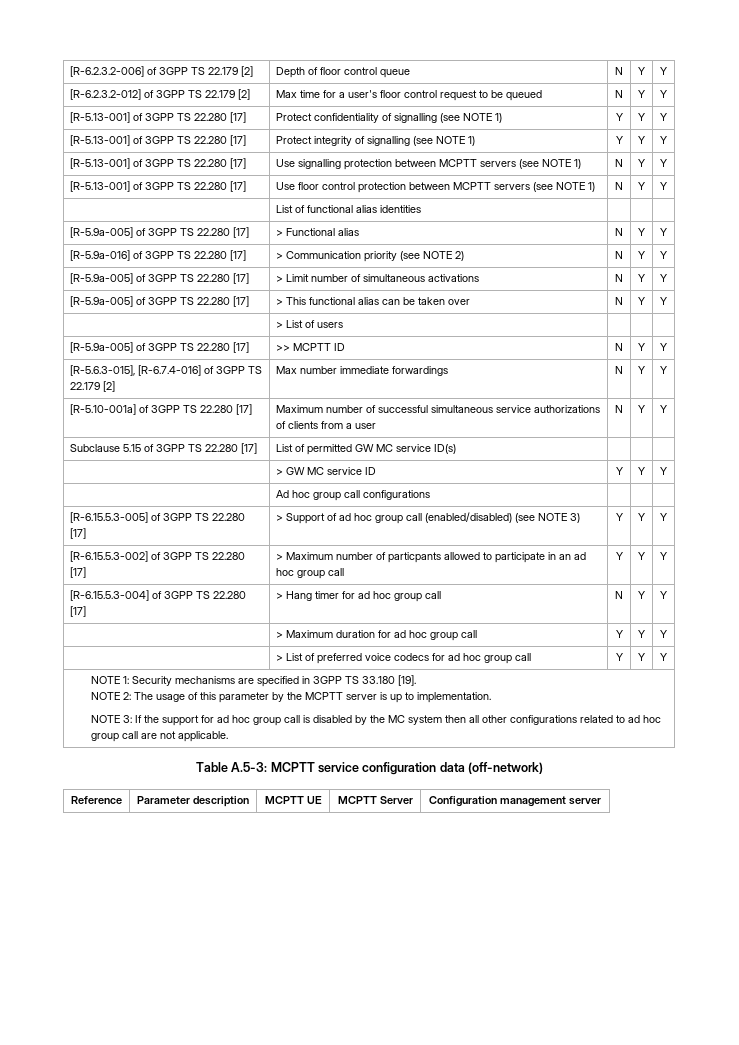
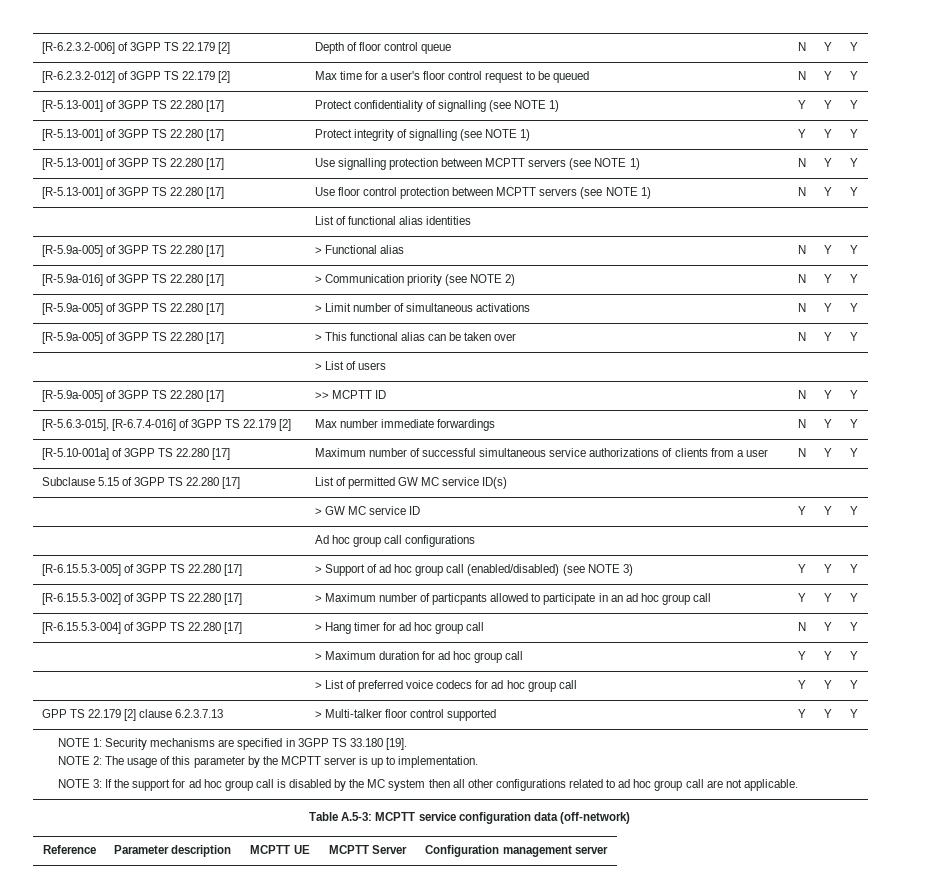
(667, 657) none -> [41,709,224,721] [314,709,497,721] [797,709,806,718] [823,709,832,718] [850,709,858,718] // GPP TS 22.179 [2] clause 6.2.3.7.13 | > Multi-talker floor control supported | Y | Y | Y

